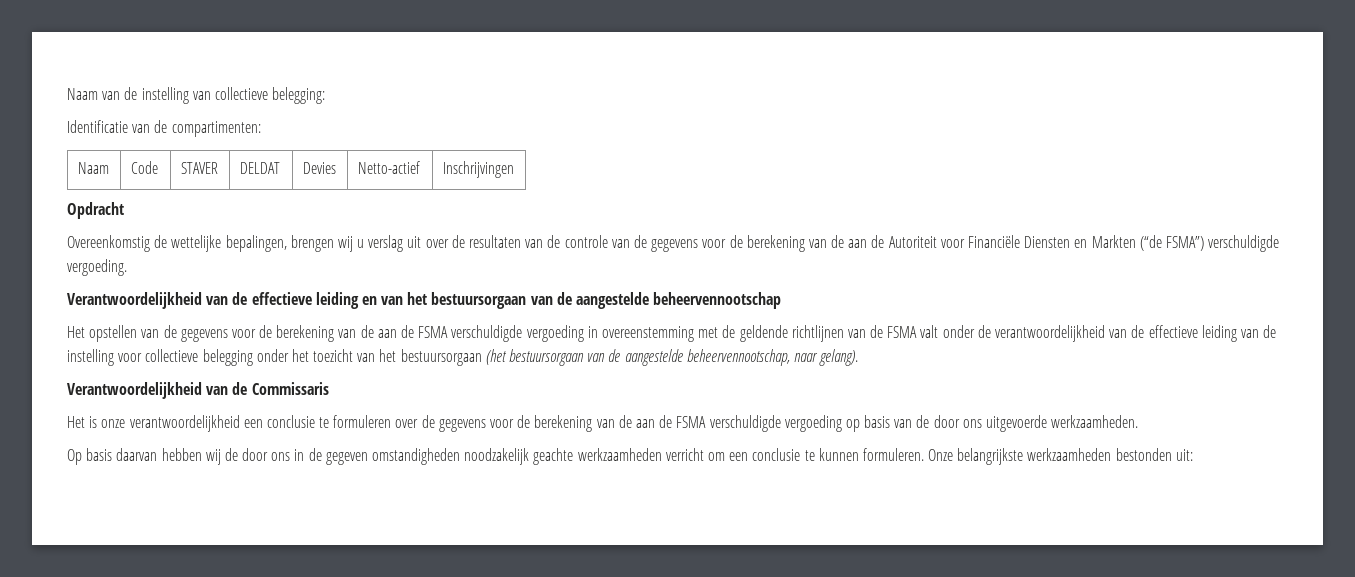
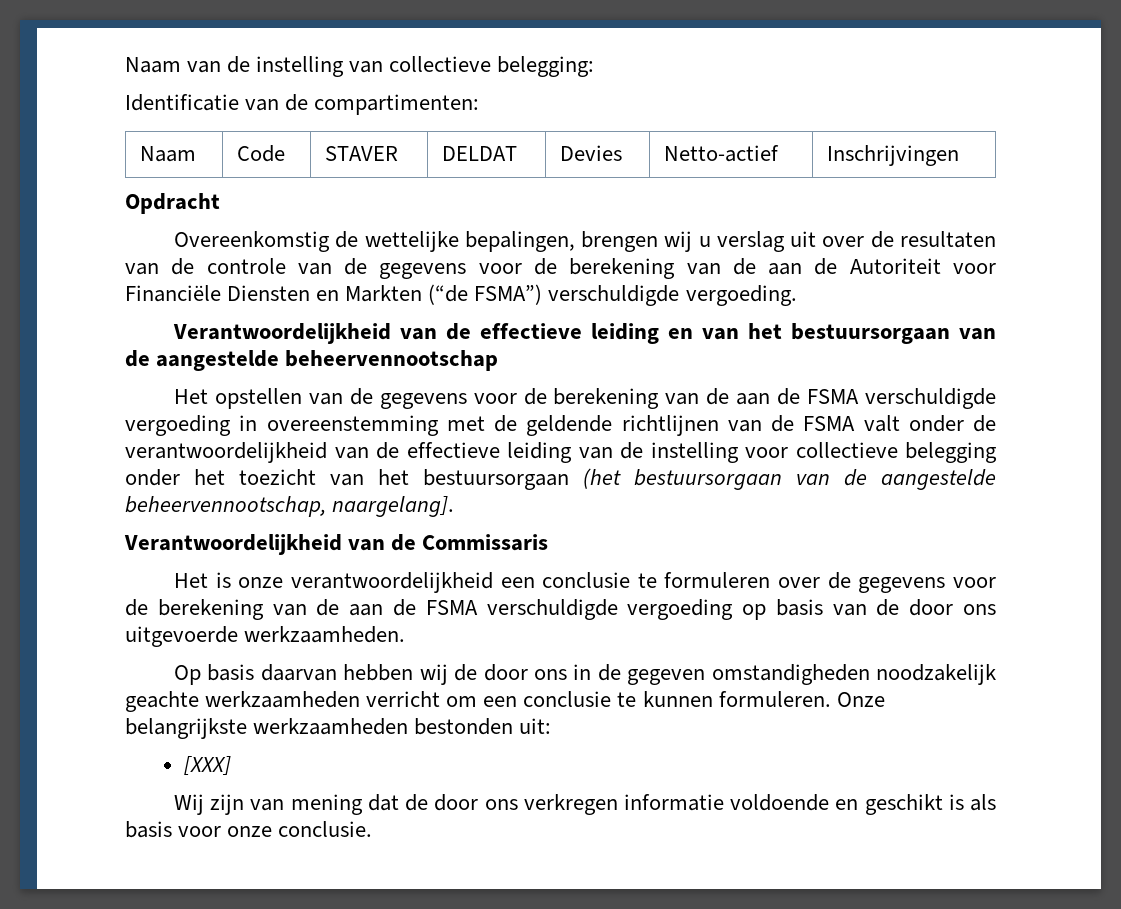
[793,349,859,366] naar gelang). -> [332,496,455,517] naargelang].
(1193, 455) none -> [184,756,232,776] [174,794,996,815] [125,821,373,838] // [XXX] // Wij zijn van mening dat de door ons verkregen informatie voldoende en geschikt is als basis voor onze conclusie.

